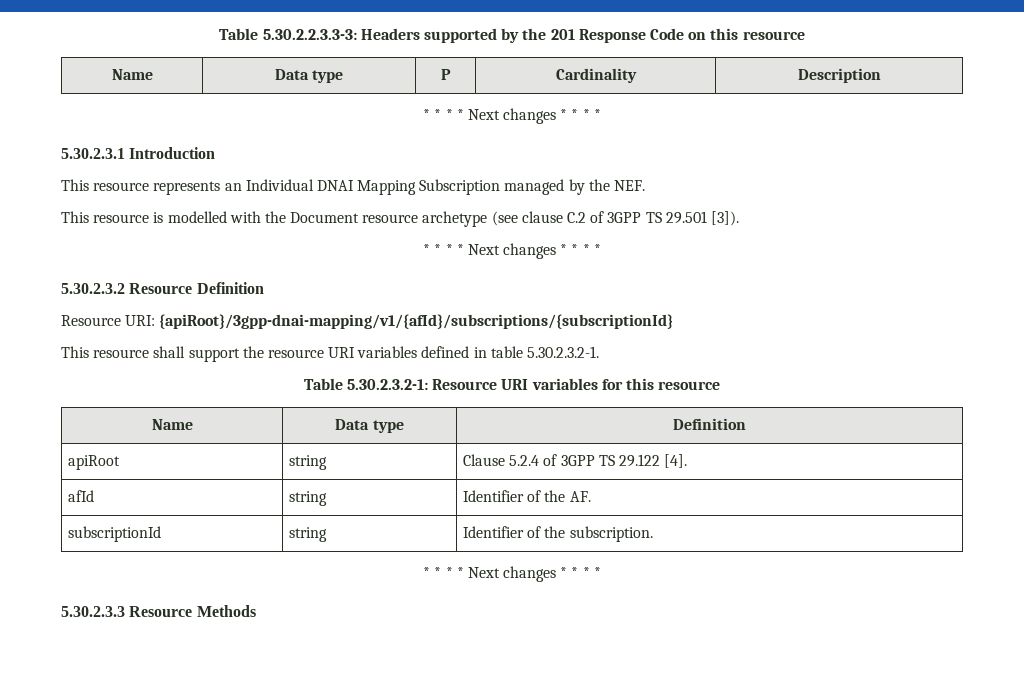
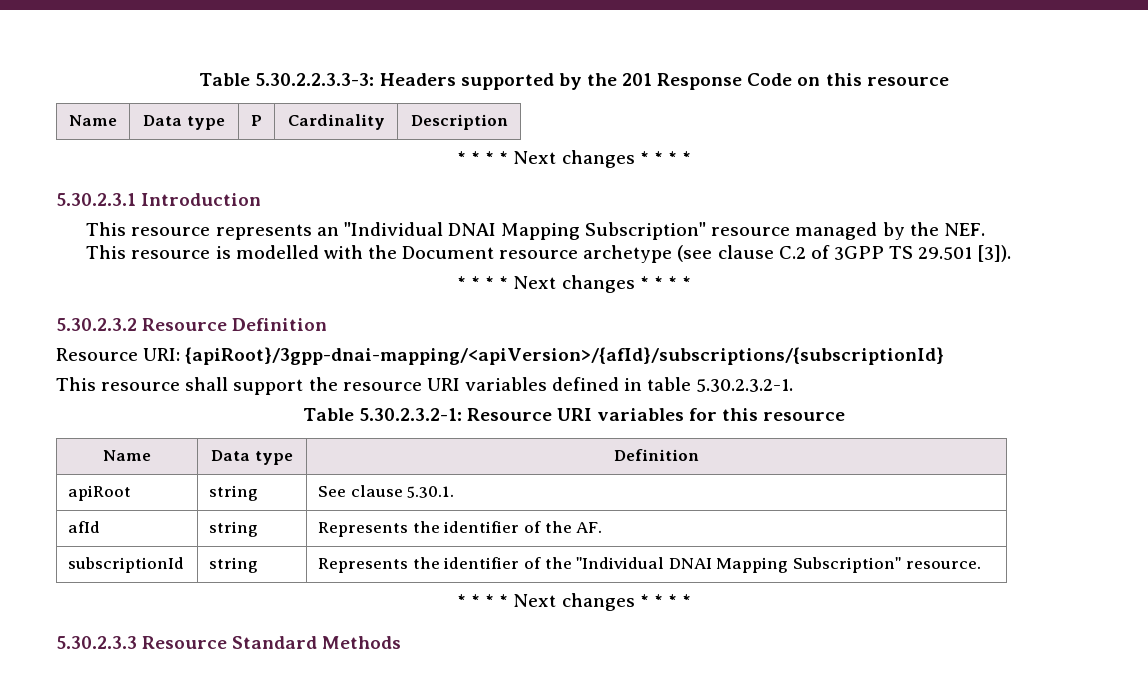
[245,179,501,195] Individual DNAI Mapping Subscription -> [343,222,791,240] "Individual DNAI Mapping Subscription" resource
[159,314,674,329] {apiRoot}/3gpp-dnai-mapping/v1/{afId}/subscriptions/{subscriptionId} -> [185,347,945,365] {apiRoot}/3gpp-dnai-mapping/<apiVersion>/{afId}/subscriptions/{subscriptionId}
[463,454,688,468] Clause 5.2.4 of 3GPP TS 29.122 [4]. -> [318,485,455,498] See clause 5.30.1.
[463,490,525,502] Identifier -> [318,521,520,537] Represents the identifier
[463,526,653,542] Identifier of the subscription. -> [318,557,981,573] Represents the identifier of the "Individual DNAI Mapping Subscription" resource.
(193, 611) none -> [232,636,318,649] Standard

